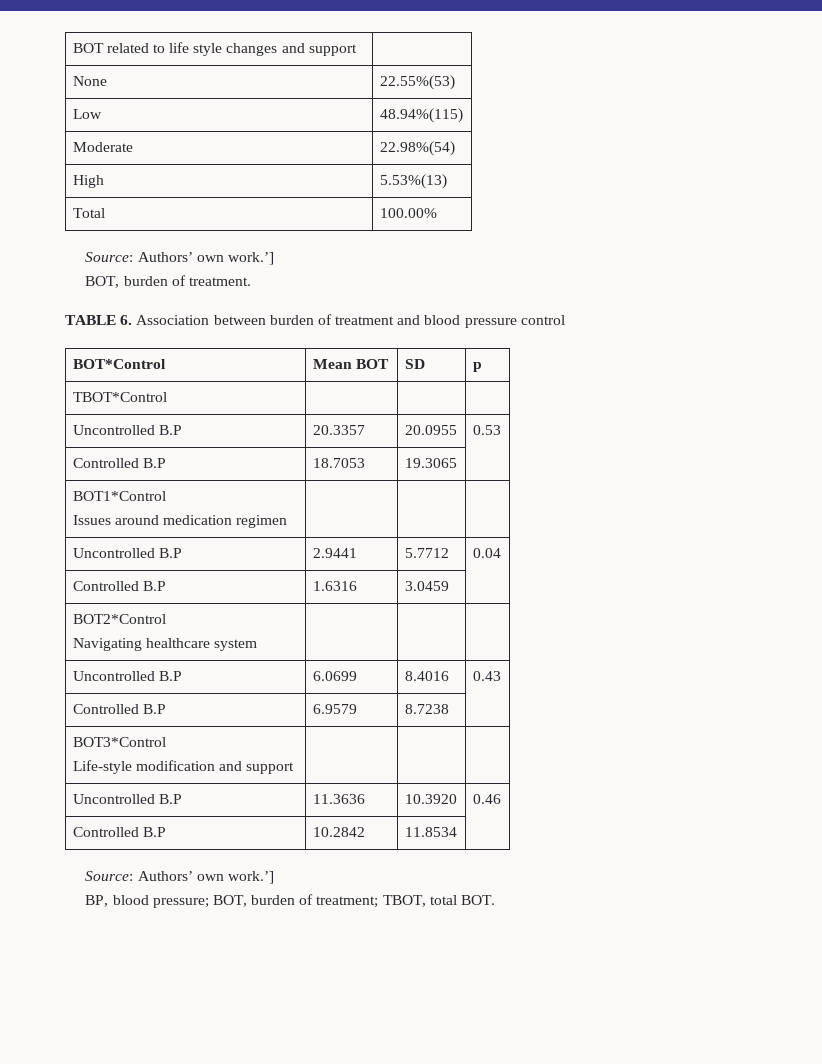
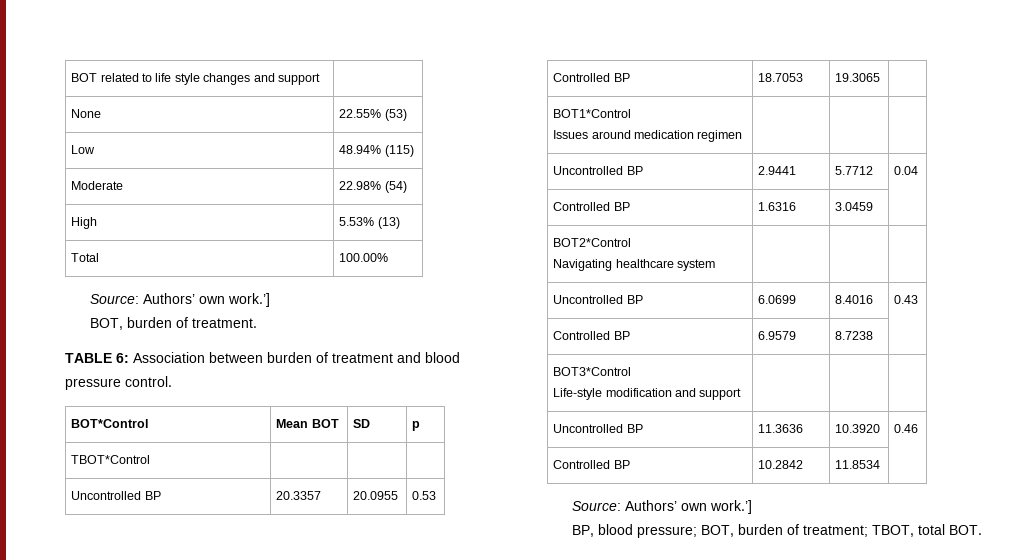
[379,75,455,90] 22.55%(53) -> [339,109,407,121] 22.55% (53)
[379,108,463,123] 48.94%(115) -> [339,145,414,157] 48.94% (115)
[379,141,455,156] 22.98%(54) -> [339,181,407,193] 22.98% (54)
[379,174,447,189] 5.53%(13) -> [339,217,400,229] 5.53% (13)
[120,315,133,325] 6. -> [116,353,129,363] 6:
[520,315,565,325] control -> [125,376,172,387] control.
[158,425,182,435] B.P -> [144,491,161,500] BP
[142,458,166,468] B.P -> [613,73,630,82] BP
[158,548,182,558] B.P -> [626,166,643,175] BP
[142,581,166,591] B.P -> [613,202,630,211] BP
[158,671,182,681] B.P -> [626,295,643,304] BP
[142,704,166,714] B.P -> [613,331,630,340] BP
[158,794,182,804] B.P -> [626,424,643,433] BP
[142,827,166,837] B.P -> [613,460,630,469] BP

